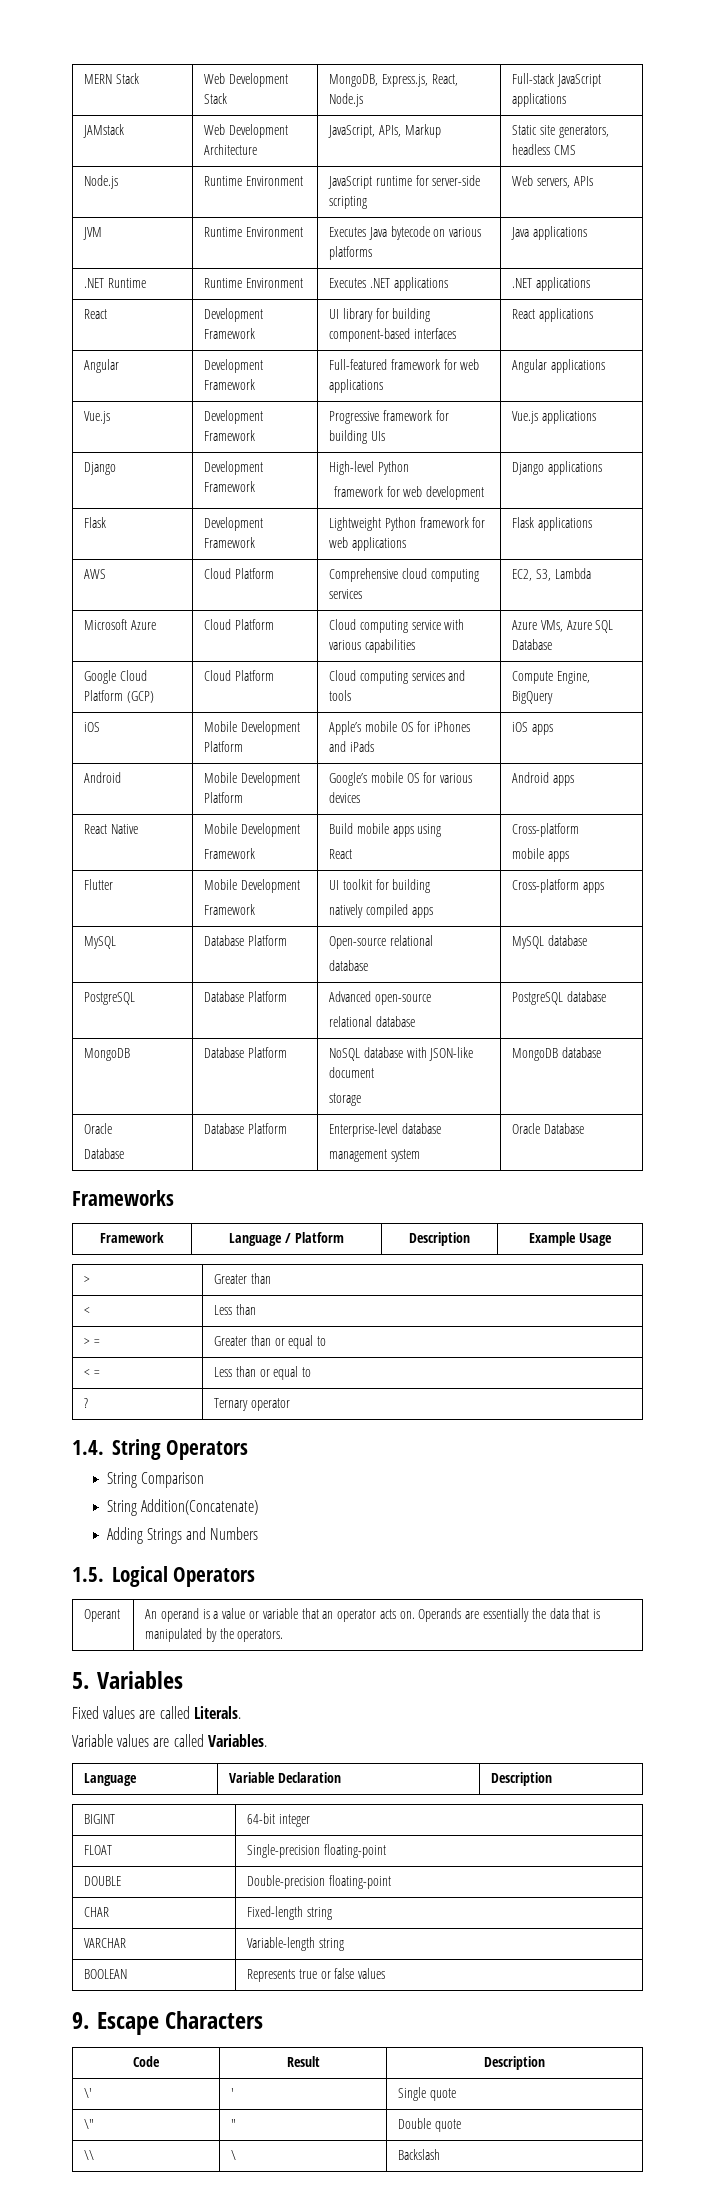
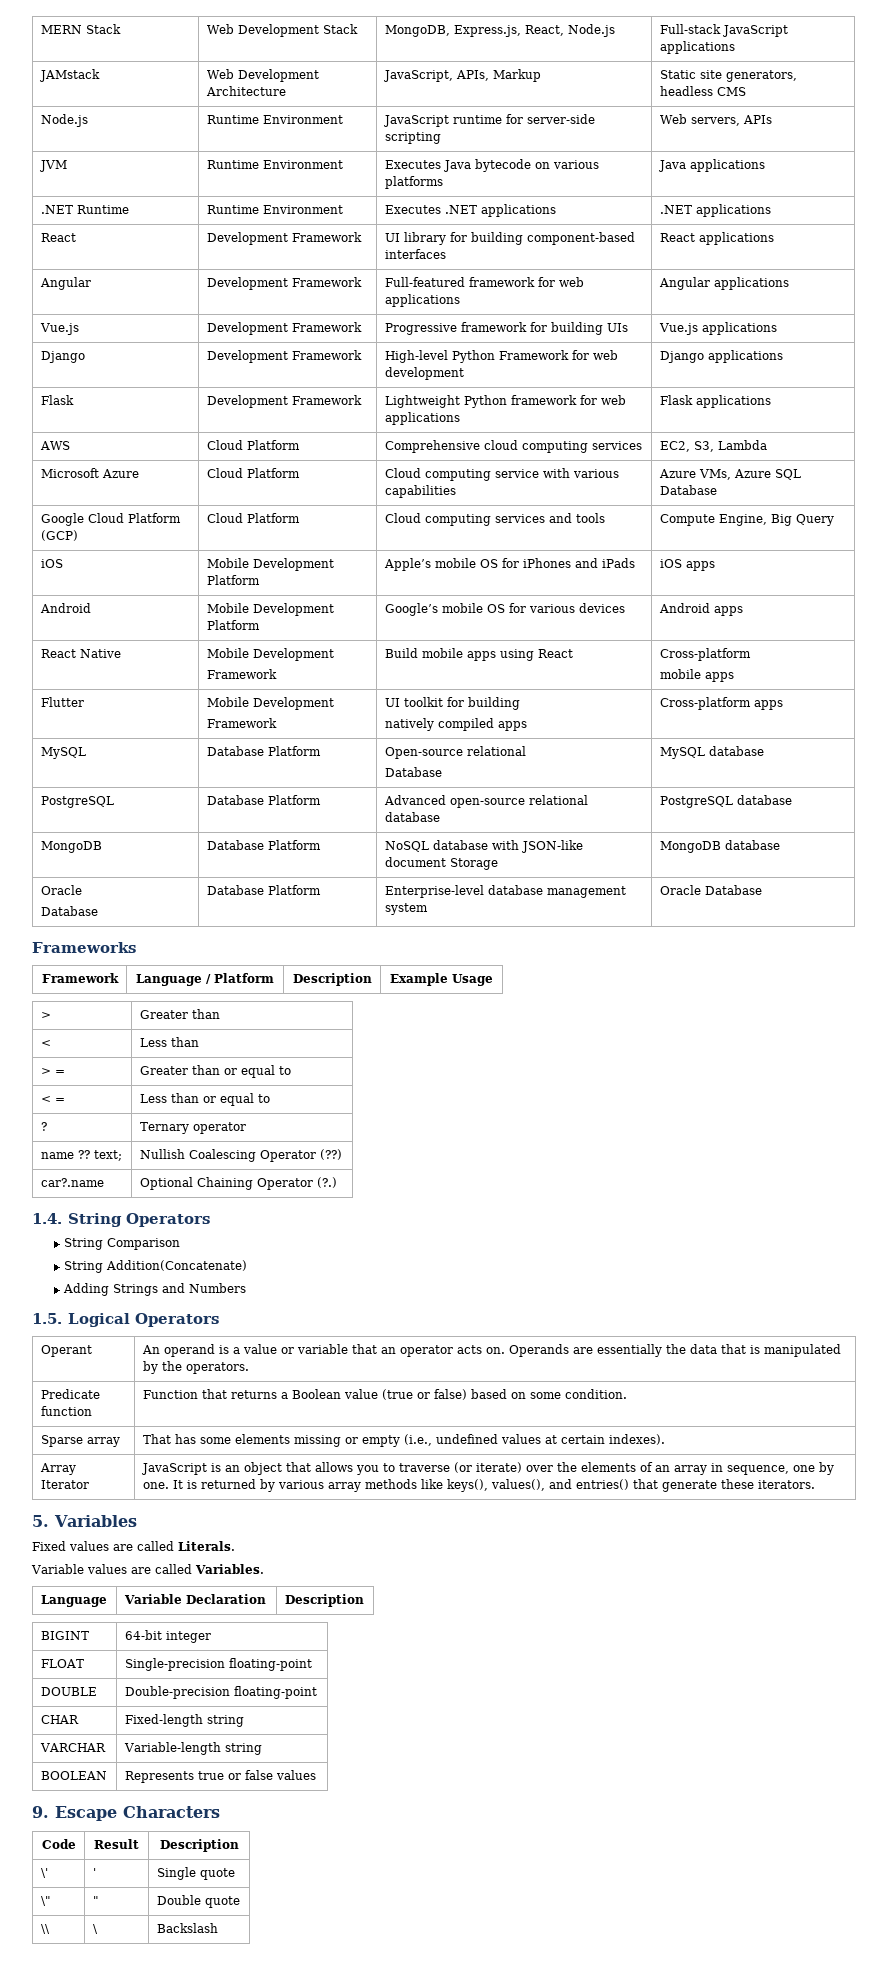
[333,486,383,497] // framework -> [498,350,569,360] Framework
[512,691,554,704] BigQuery -> [770,514,834,526] Big Query
(442, 830) // -> (534, 655) none
[329,960,369,971] database -> [384,767,442,777] Database
(431, 999) // -> (525, 803) none
[329,1093,362,1106] // storage -> [449,858,498,870] Storage
(441, 1128) // -> (543, 890) none
(290, 1404) none -> [40,1150,122,1161] [139,1149,342,1162] [40,1178,104,1187] [139,1177,337,1190] // name ?? text; | Nullish Coalescing Operator (??) // car?.name | Optional Chaining Operator (?.)
(284, 1635) none -> [40,1389,100,1399] [40,1406,92,1416] [142,1389,627,1400] [40,1435,120,1447] [142,1434,665,1447] [39,1463,76,1475] [40,1480,89,1489] [140,1462,834,1475] [142,1479,815,1492] // Predicate function | Function that returns a Boolean value (true or false) based on some condition. // Sparse array | That has some elements missing or empty (i.e., undefined values at certain indexes). // Array Iterator | JavaScript is an object that allows you to traverse (or iterate) over the elements of an array in sequence, one by one. It is returned by various array methods like keys(), values(), and entries() that generate these iterators.

